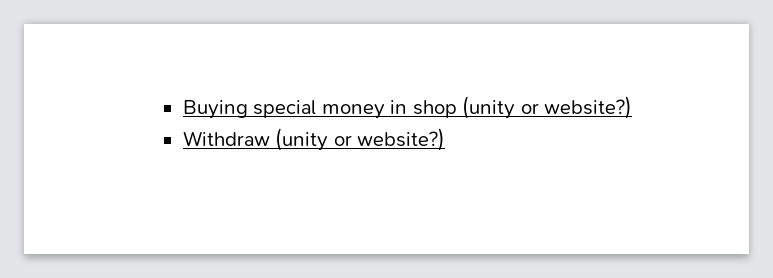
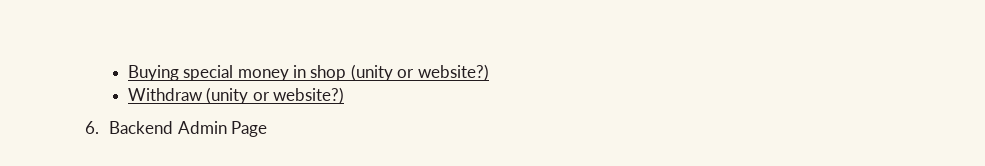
(446, 139) none -> [84,121,268,137] // 6. Backend Admin Page

